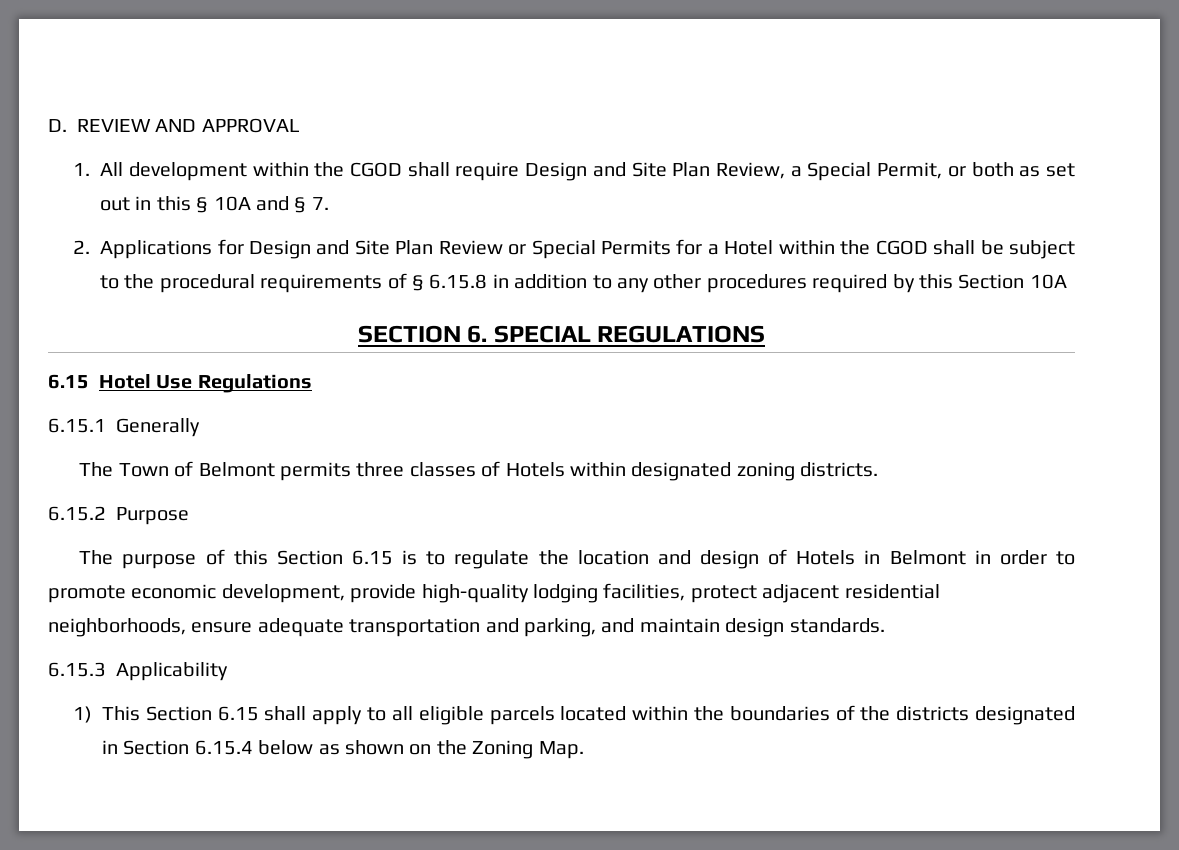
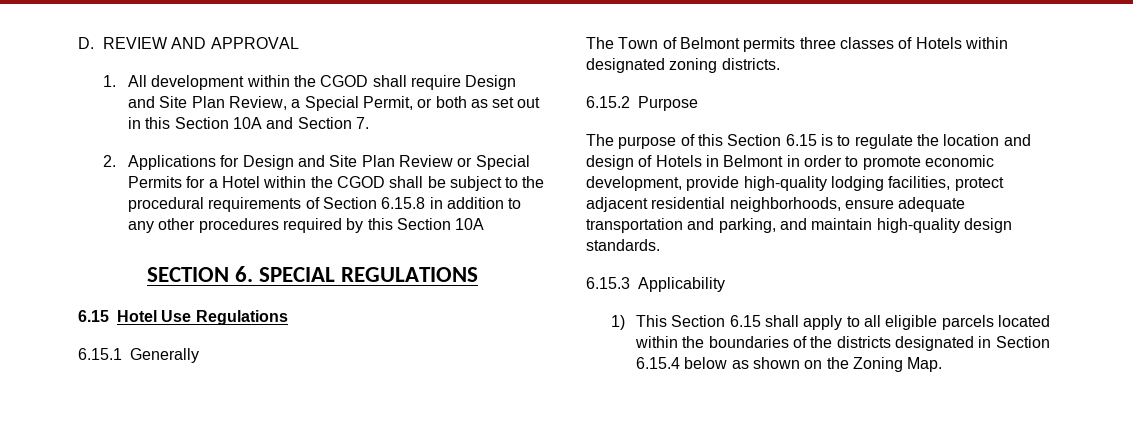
[196,197,209,213] § -> [174,117,229,129] Section
[294,197,307,213] § -> [297,117,352,129] Section
[412,275,425,291] § -> [322,197,377,209] Section
(720, 625) none -> [876,218,960,233] high-quality

